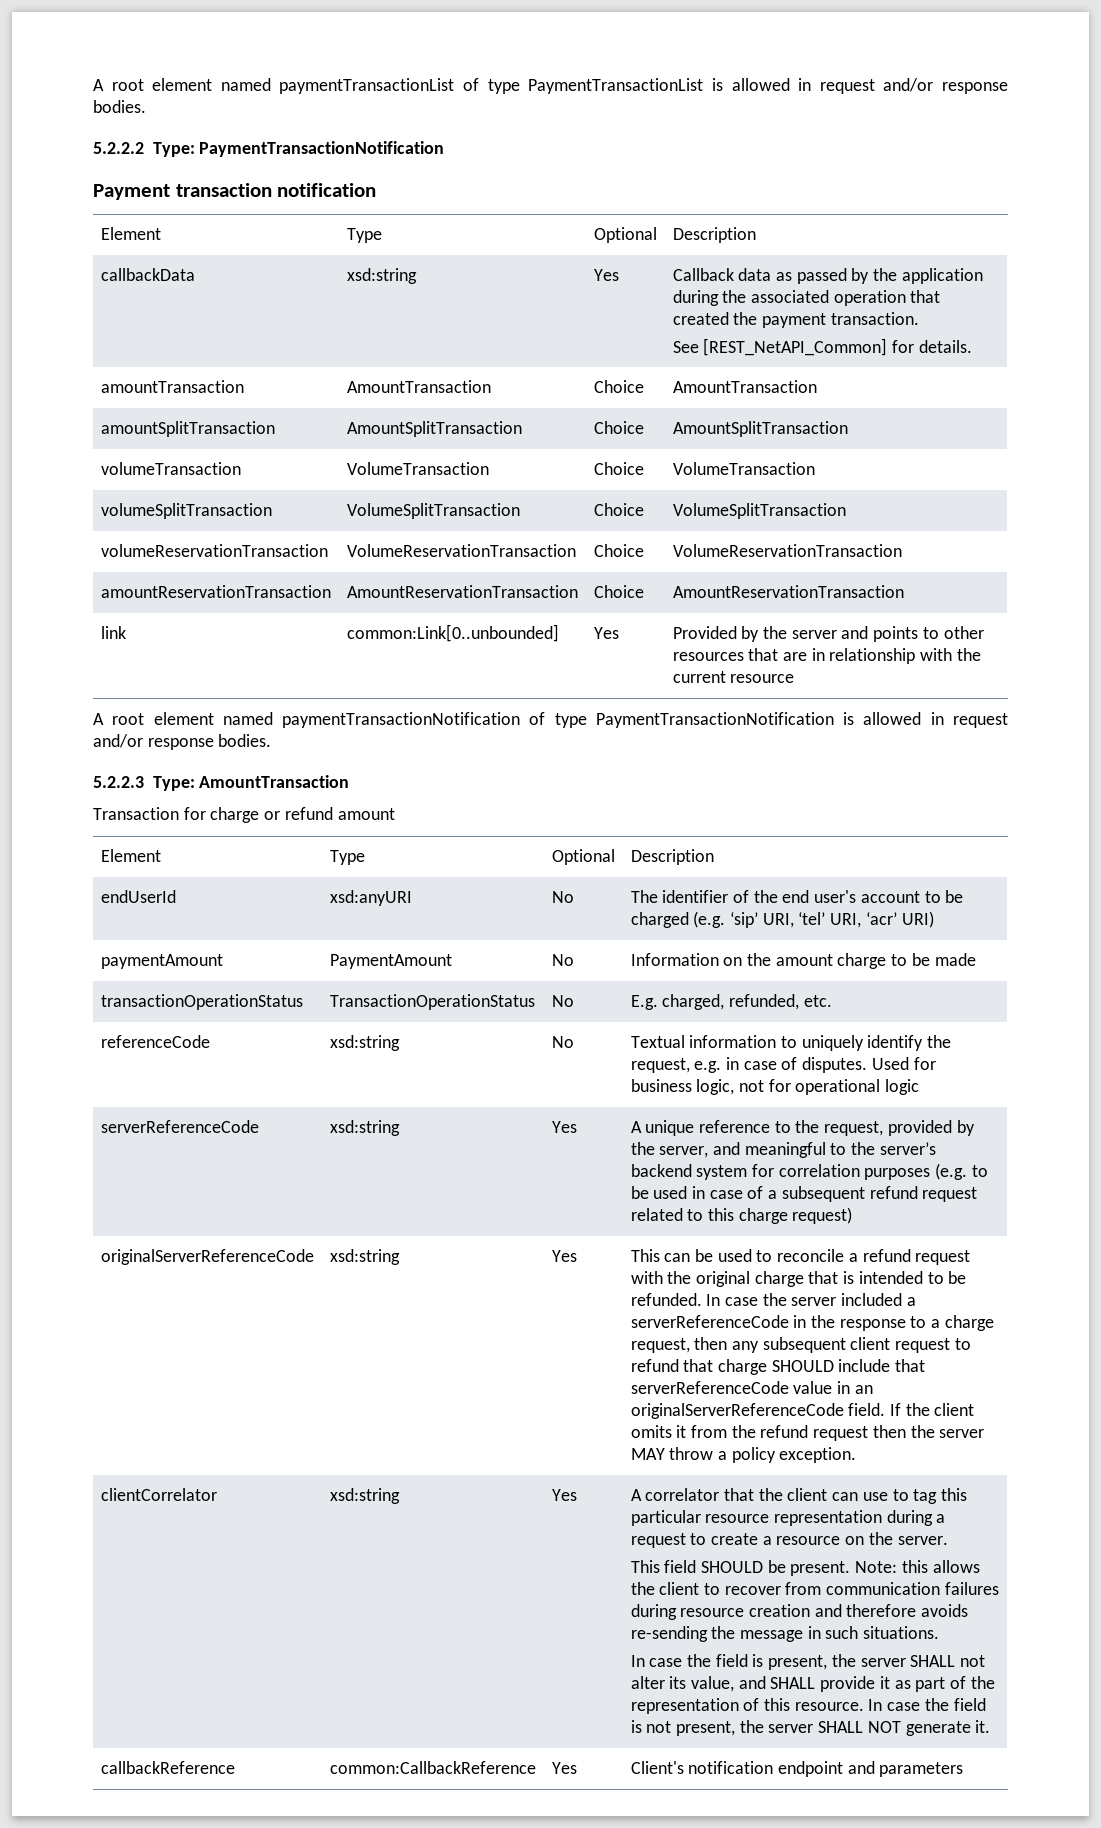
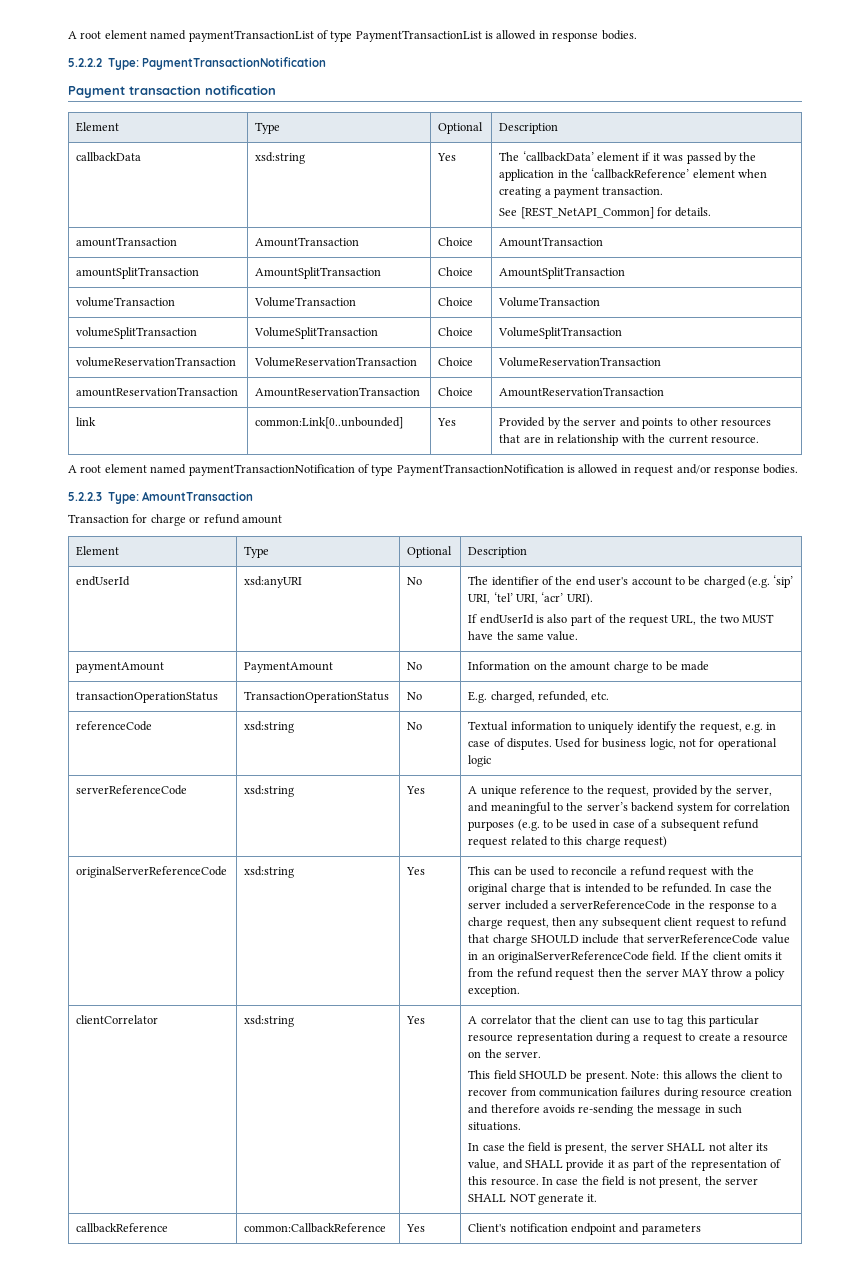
[819,78,934,94] request and/or -> (549, 35) none
[672,268,983,284] [672,290,941,306] [672,312,758,325] Callback data as passed by the application during the associated operation that created the -> [499,151,757,164] [499,168,768,181] [499,187,551,198] The ‘callbackData’ element if it was passed by the application in the ‘callbackReference’ element when creating a
[730,674,795,683] resource -> [710,436,759,444] resource.
[901,911,934,928] URI) -> [566,593,593,605] [468,614,775,626] [468,631,579,641] URI). // If endUserId is also part of the request URL, the two MUST have the same value.

